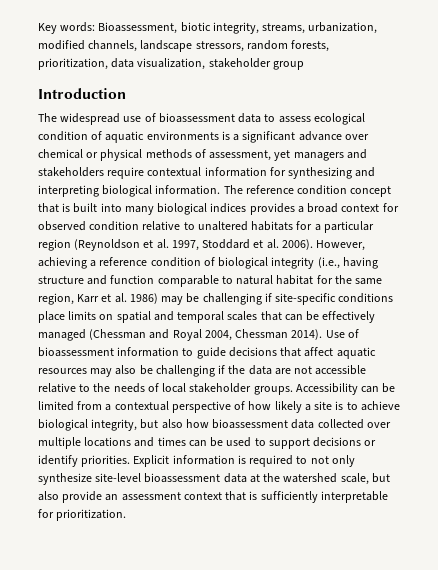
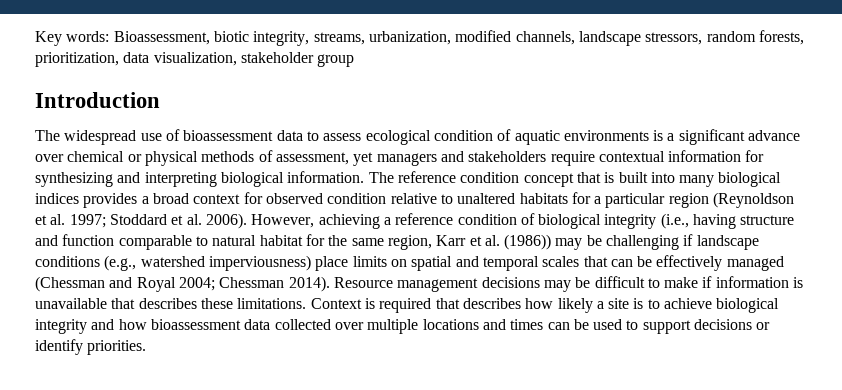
[171,240,199,251] 1997, -> [69,214,106,228] 1997;
[129,293,158,304] 1986) -> [504,234,552,250] (1986))
[275,293,394,305] site-specific conditions -> [696,235,759,250] [35,255,311,271] landscape conditions (e.g., watershed imperviousness)
[204,330,232,341] 2004, -> [178,277,215,291] 2004;
[325,329,359,338] [38,347,376,359] [38,365,367,377] [38,383,396,395] [38,401,246,413] Use of bioassessment information to guide decisions that affect aquatic resources may also be challenging if the data are not accessible relative to the needs of local stakeholder groups. Accessibility can be limited from a contextual perspective of -> [333,276,804,292] [35,298,521,313] Resource management decisions may be difficult to make if information is unavailable that describes these limitations. Context is required that describes
[91,419,183,431] integrity, but also -> [35,319,115,334] integrity and
[133,455,355,467] [38,473,390,485] [38,491,388,503] [38,509,127,521] Explicit information is required to not only synthesize site-level bioassessment data at the watershed scale, but also provide an assessment context that is sufficiently interpretable for prioritization. -> (147, 347) none

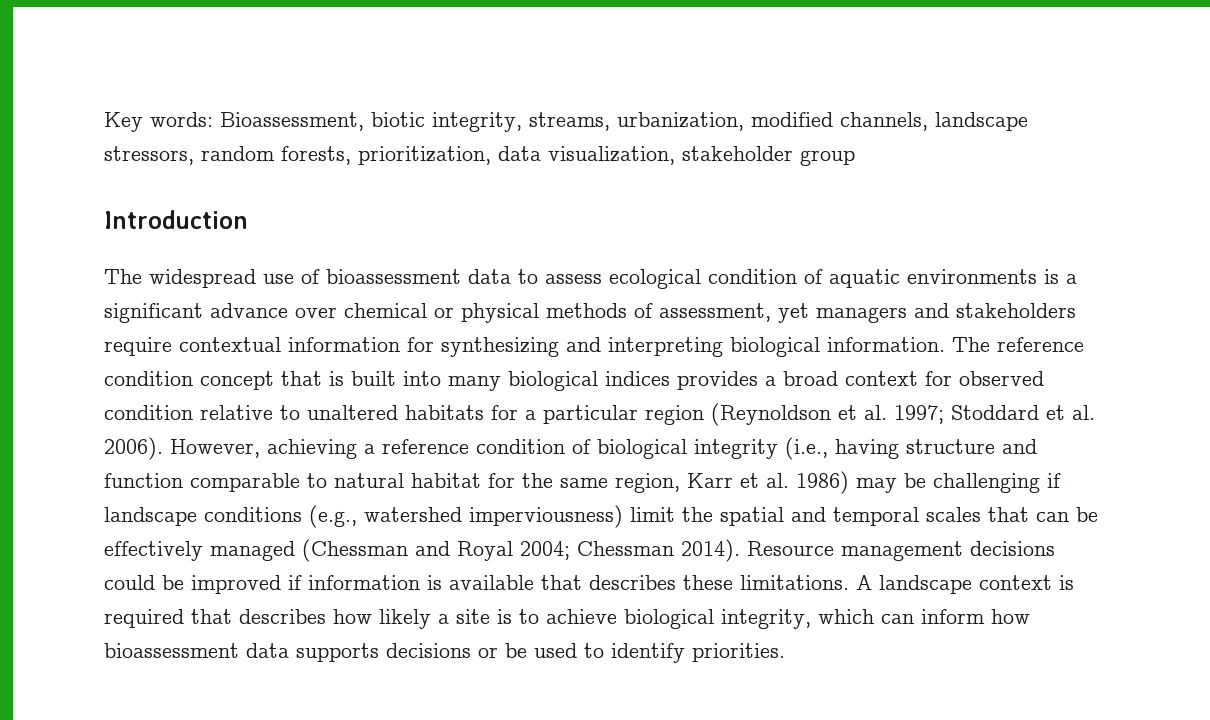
[504,234,552,250] (1986)) -> [796,471,849,494] 1986)
[315,256,407,271] place limits on -> [630,507,713,522] limit the
[543,276,699,292] may be difficult to make -> [104,575,281,594] could be improved
[35,298,107,309] unavailable -> [449,575,534,590] available
[310,298,362,309] Context -> [856,575,1052,594] A landscape context
[35,319,771,334] integrity and how bioassessment data collected over multiple locations and times can be used to support decisions or -> [721,609,1030,629] [104,643,604,662] integrity, which can inform how bioassessment data supports decisions or be used to

